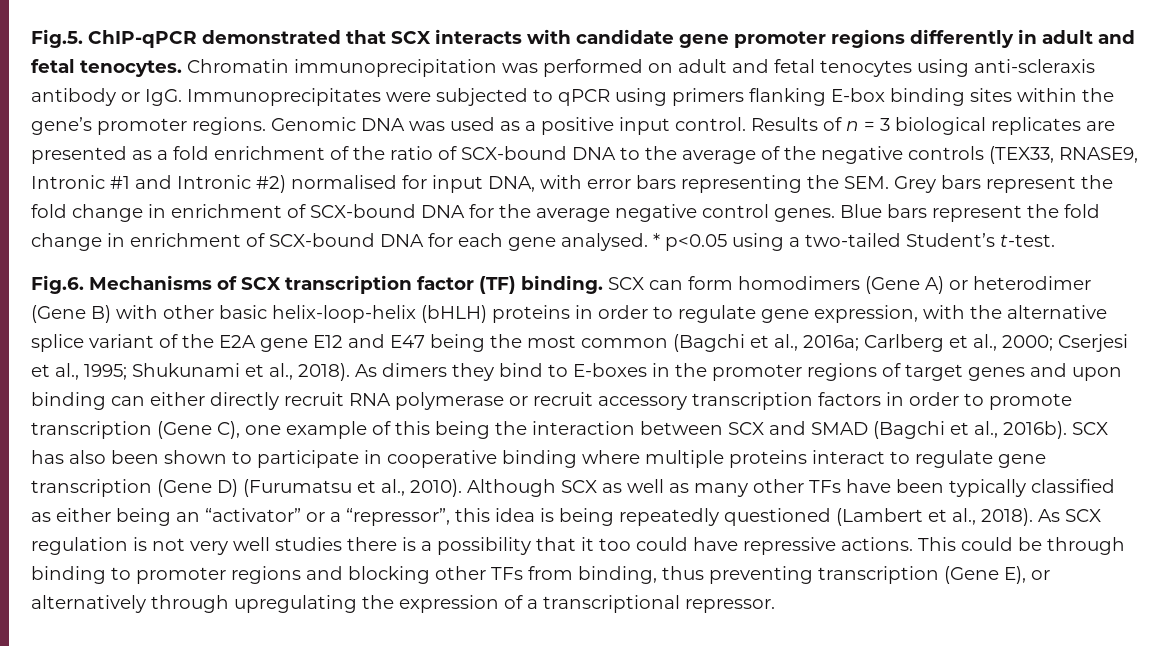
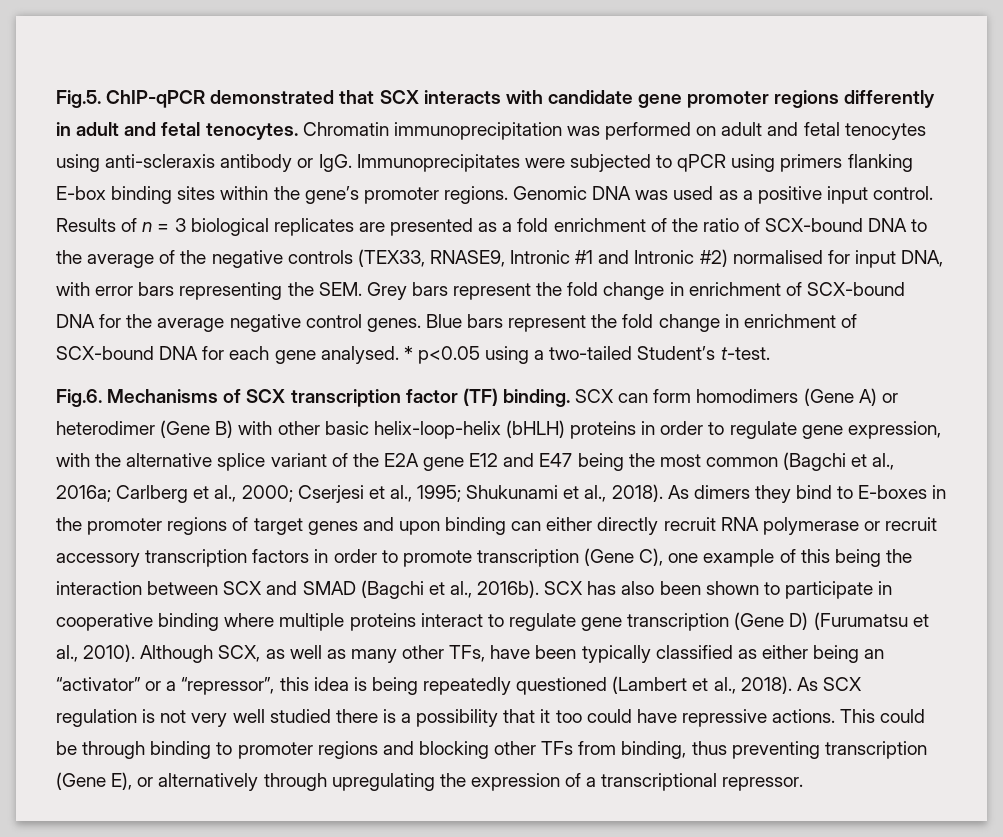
[561,480,597,493] SCX -> [218,645,261,662] SCX,
[809,480,841,493] TFs -> [449,645,486,662] TFs,
[275,537,342,551] studies -> [269,709,331,723] studied

